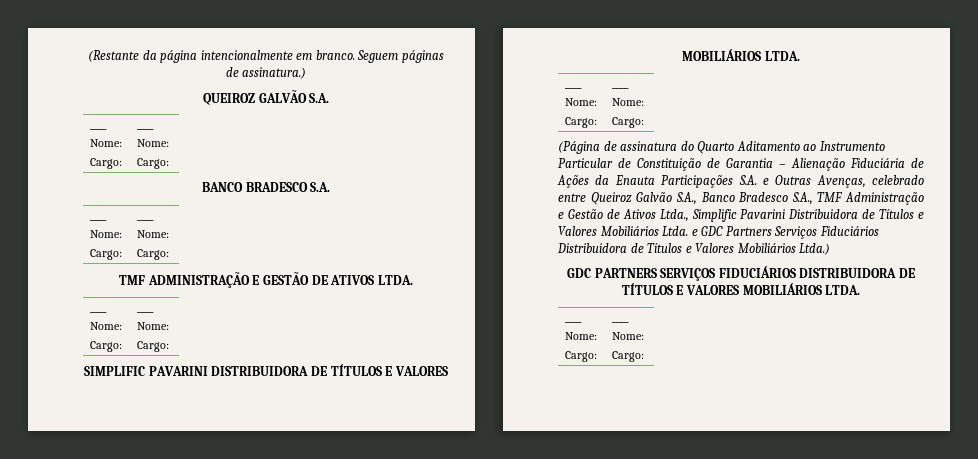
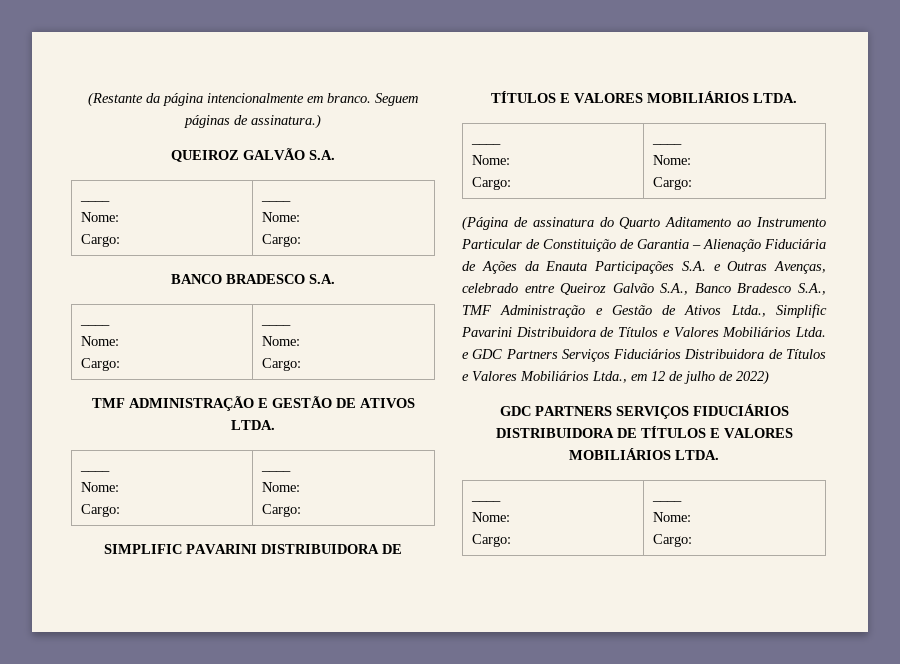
[799,243,831,255] Ltda.) -> [592,370,769,385] Ltda., em 12 de julho de 2022)

